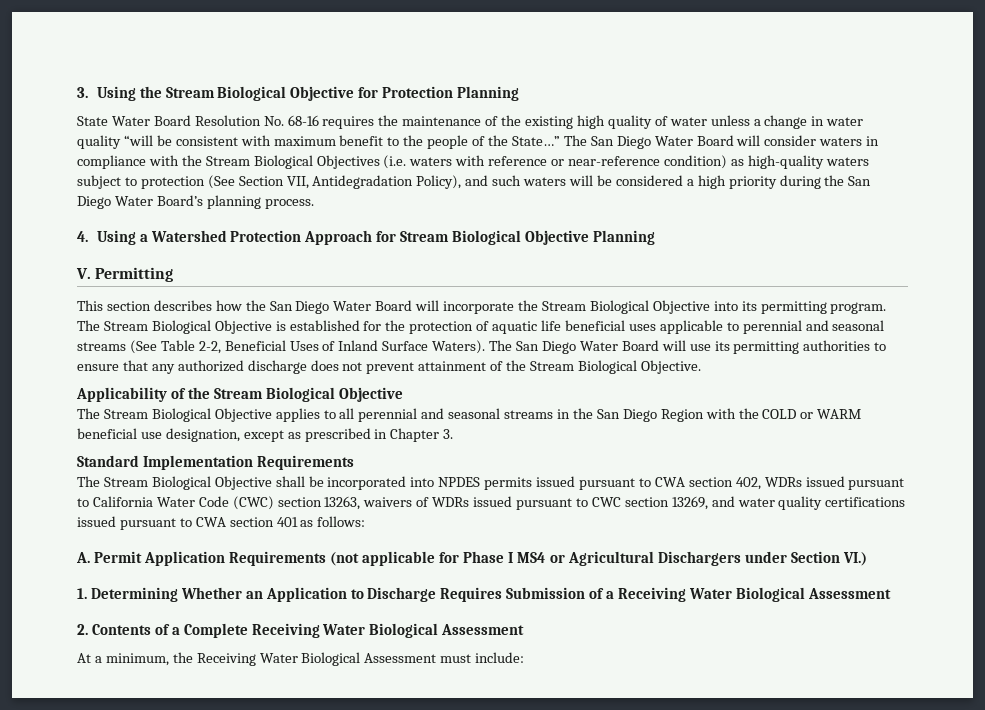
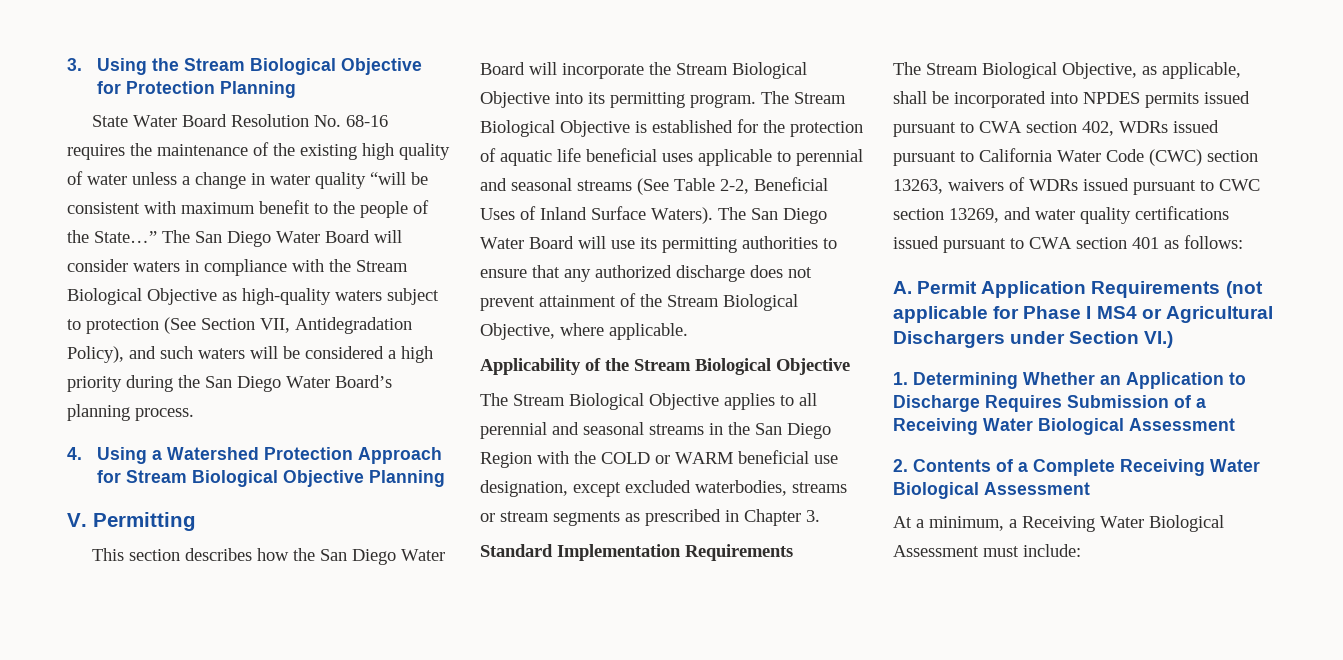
[316,155,727,169] Objectives (i.e. waters with reference or near-reference condition) -> [147,288,217,305] Objective
[640,360,701,374] Objective. -> [480,323,688,340] Objective, where applicable.
(284, 436) none -> [625,480,847,496] [480,511,620,526] excluded waterbodies, streams or stream segments
[214,476,272,490] Objective -> [1062,62,1241,79] Objective, as applicable,
[172,652,193,663] the -> [1009,519,1017,528] a

